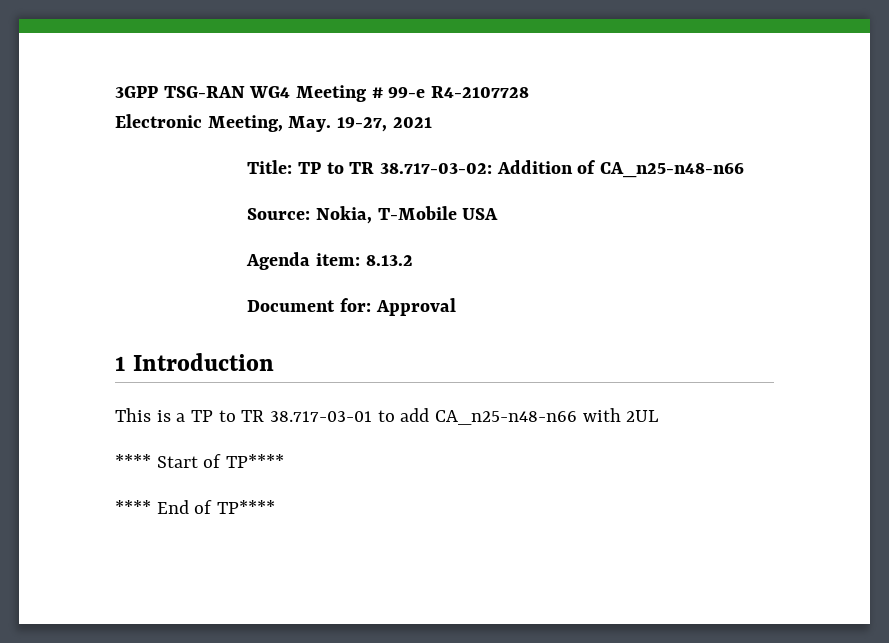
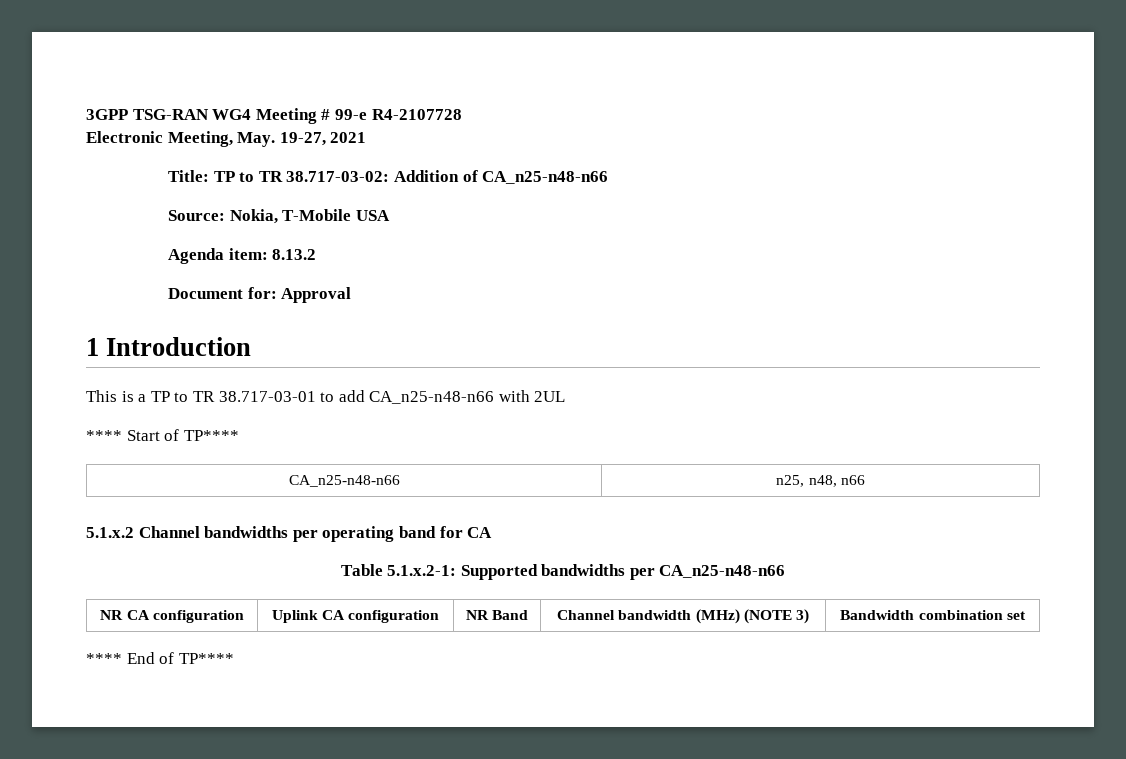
(285, 461) none -> [288,475,400,487] [776,475,865,487] [86,526,493,542] [340,564,786,580] [100,610,244,623] [271,610,440,623] [465,610,529,620] [557,609,809,624] [840,610,1026,620] // CA_n25-n48-n66 | n25, n48, n66 // 5.1.x.2 Channel bandwidths per operating band for CA // Table 5.1.x.2-1: Supported bandwidths per CA_n25-n48-n66 // NR CA configuration | Uplink CA configuration | NR Band | Channel bandwidth (MHz) (NOTE 3) | Bandwidth combination set

